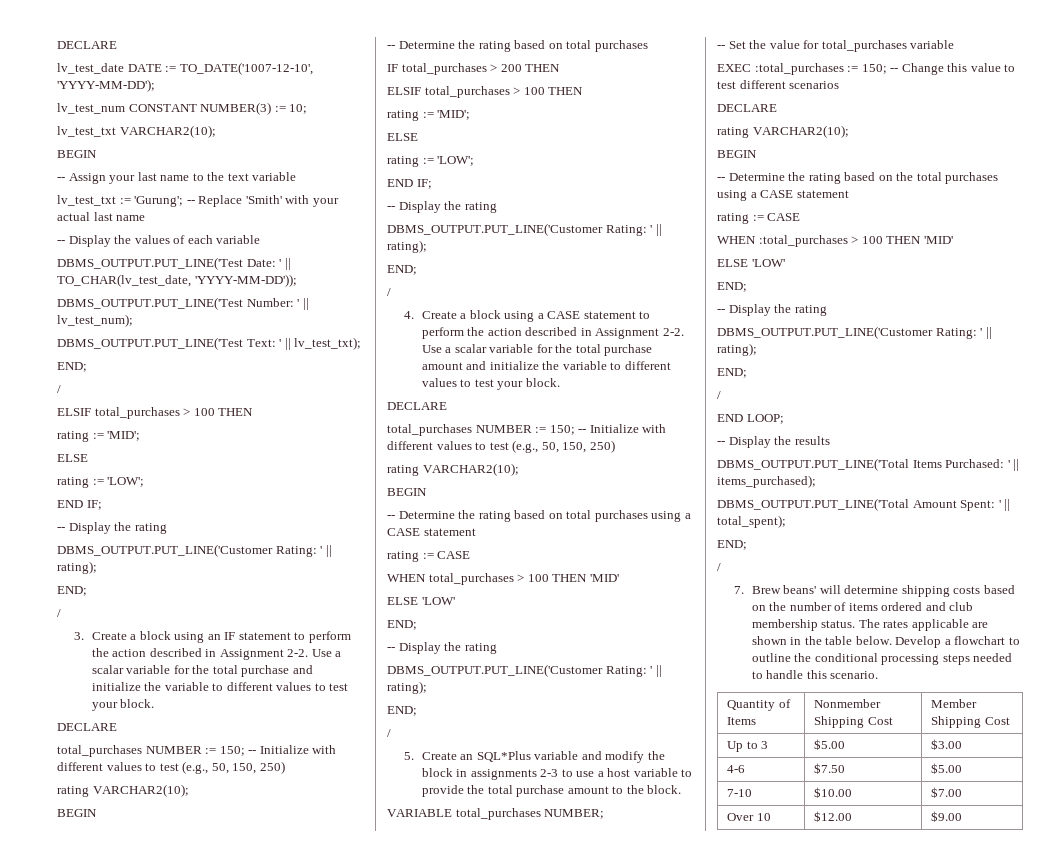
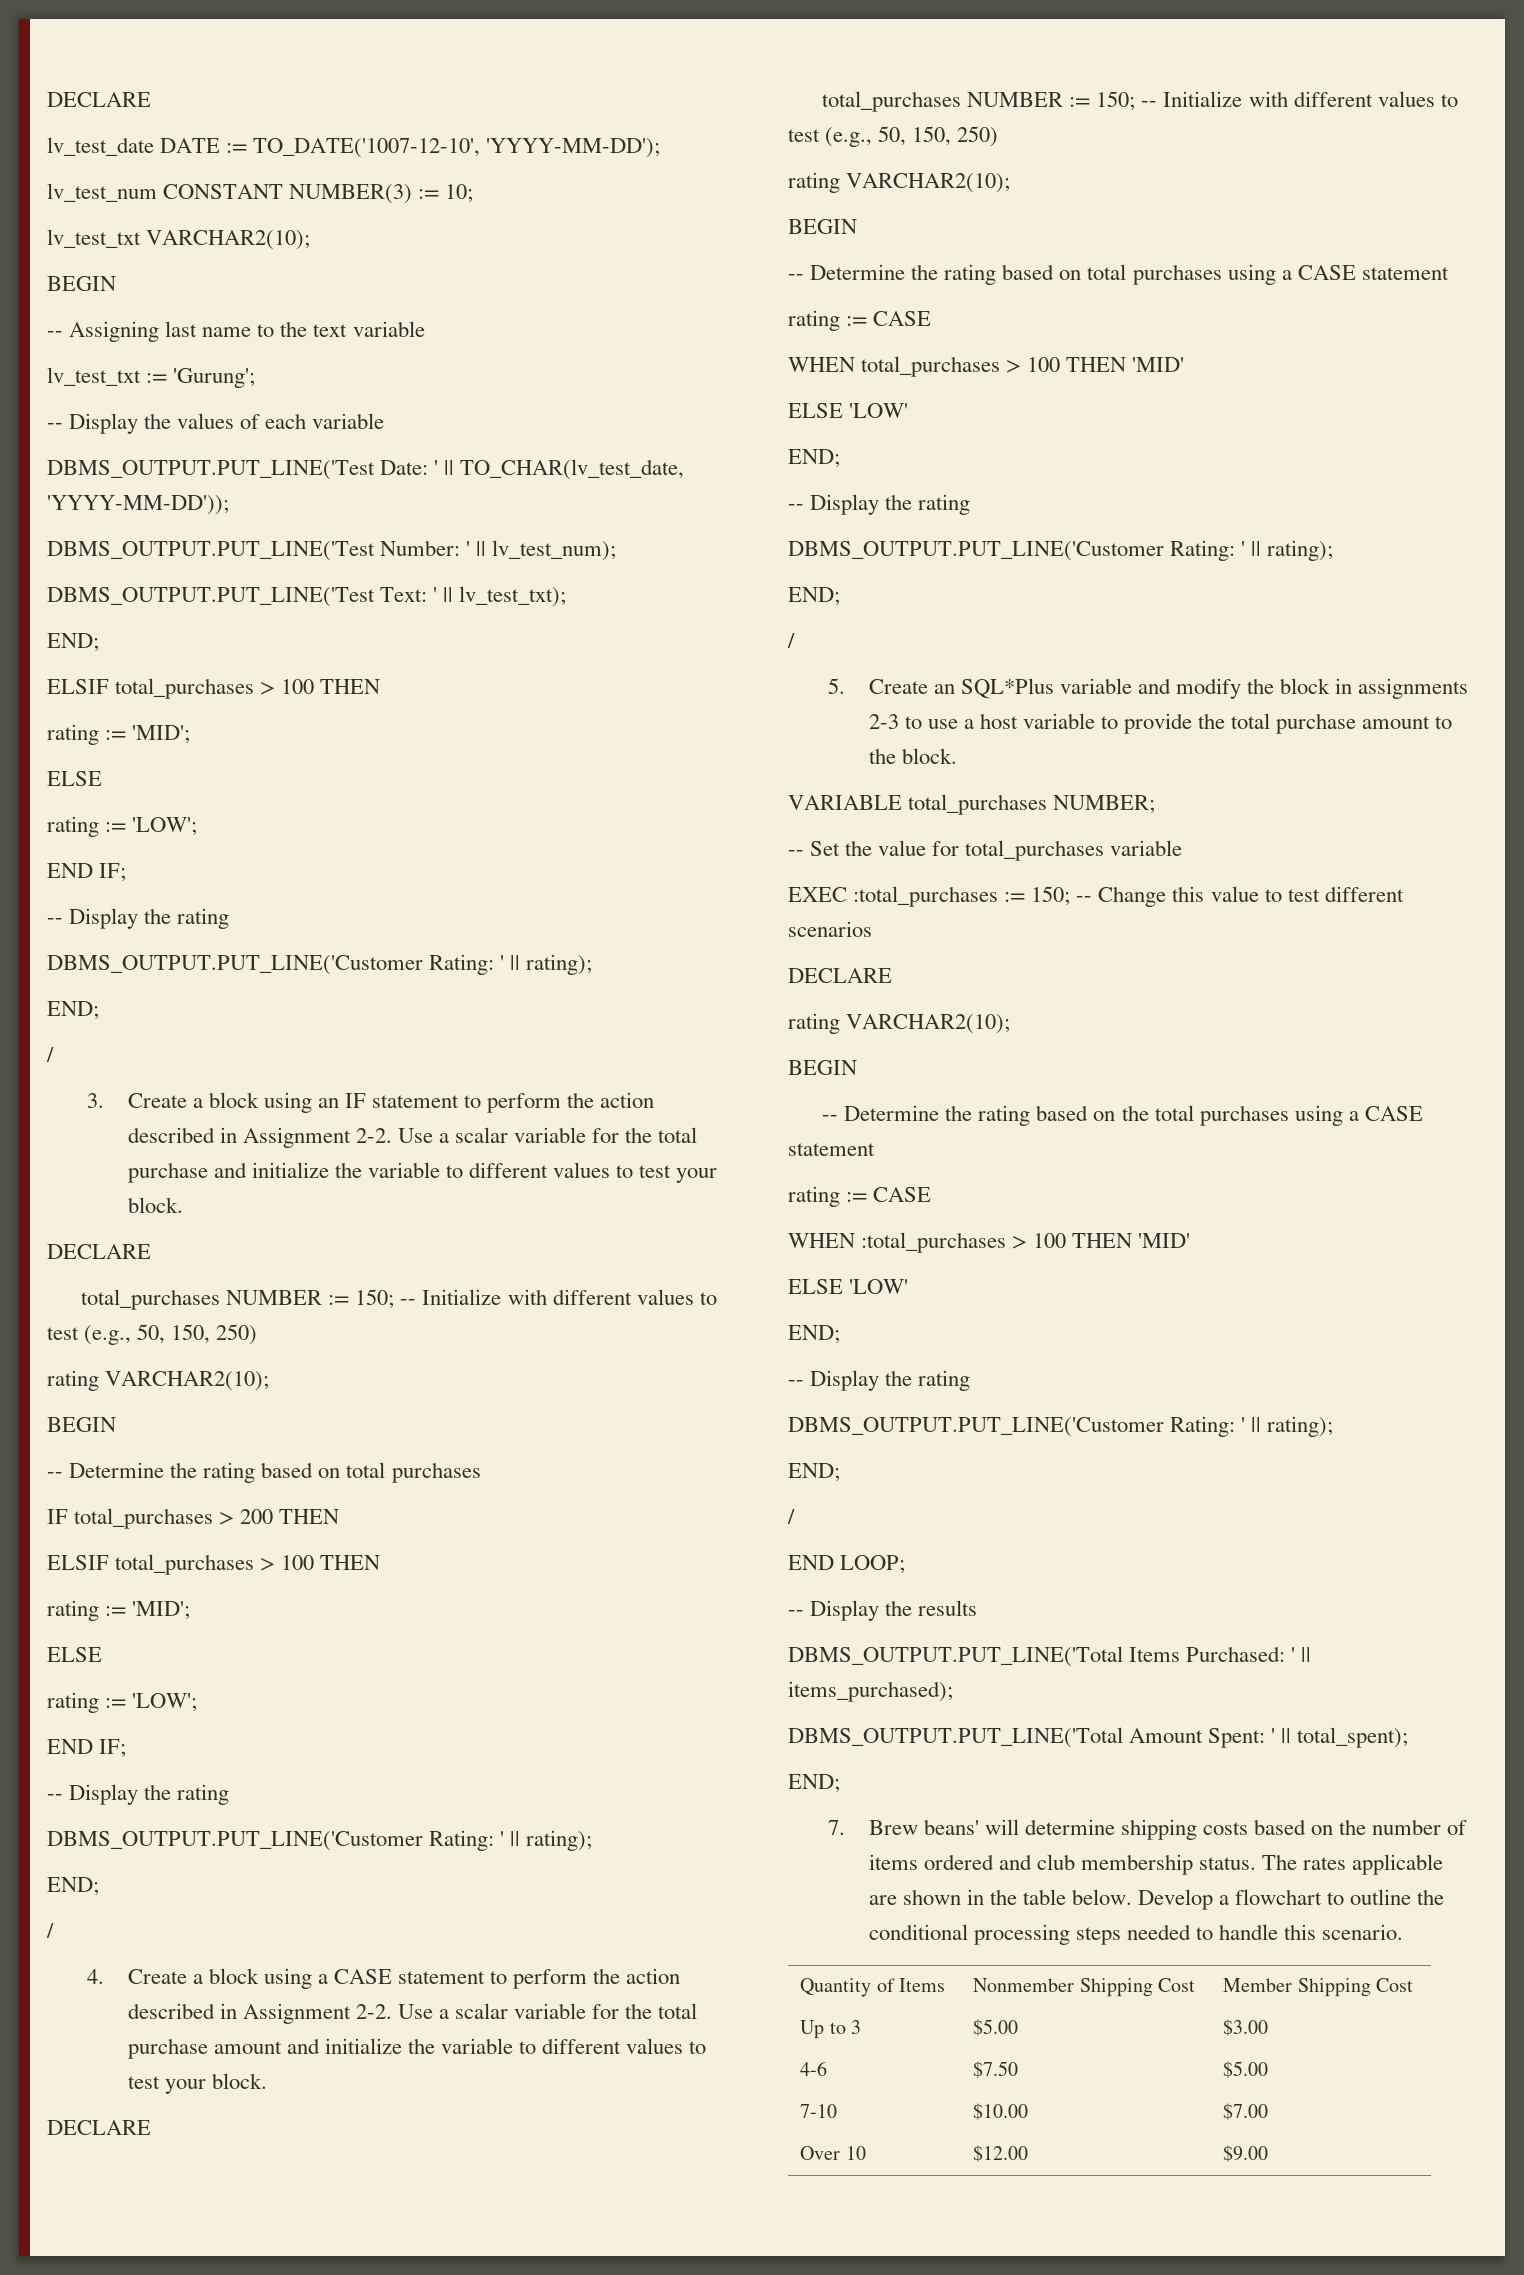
[68,173,136,184] Assign your -> [69,321,160,342] Assigning
[186,195,339,207] [57,212,146,221] -- Replace 'Smith' with your actual last name -> (256, 378) none
[57,385,61,393] // / -> (99, 642) none
[717,563,721,571] // / -> (840, 1783) none

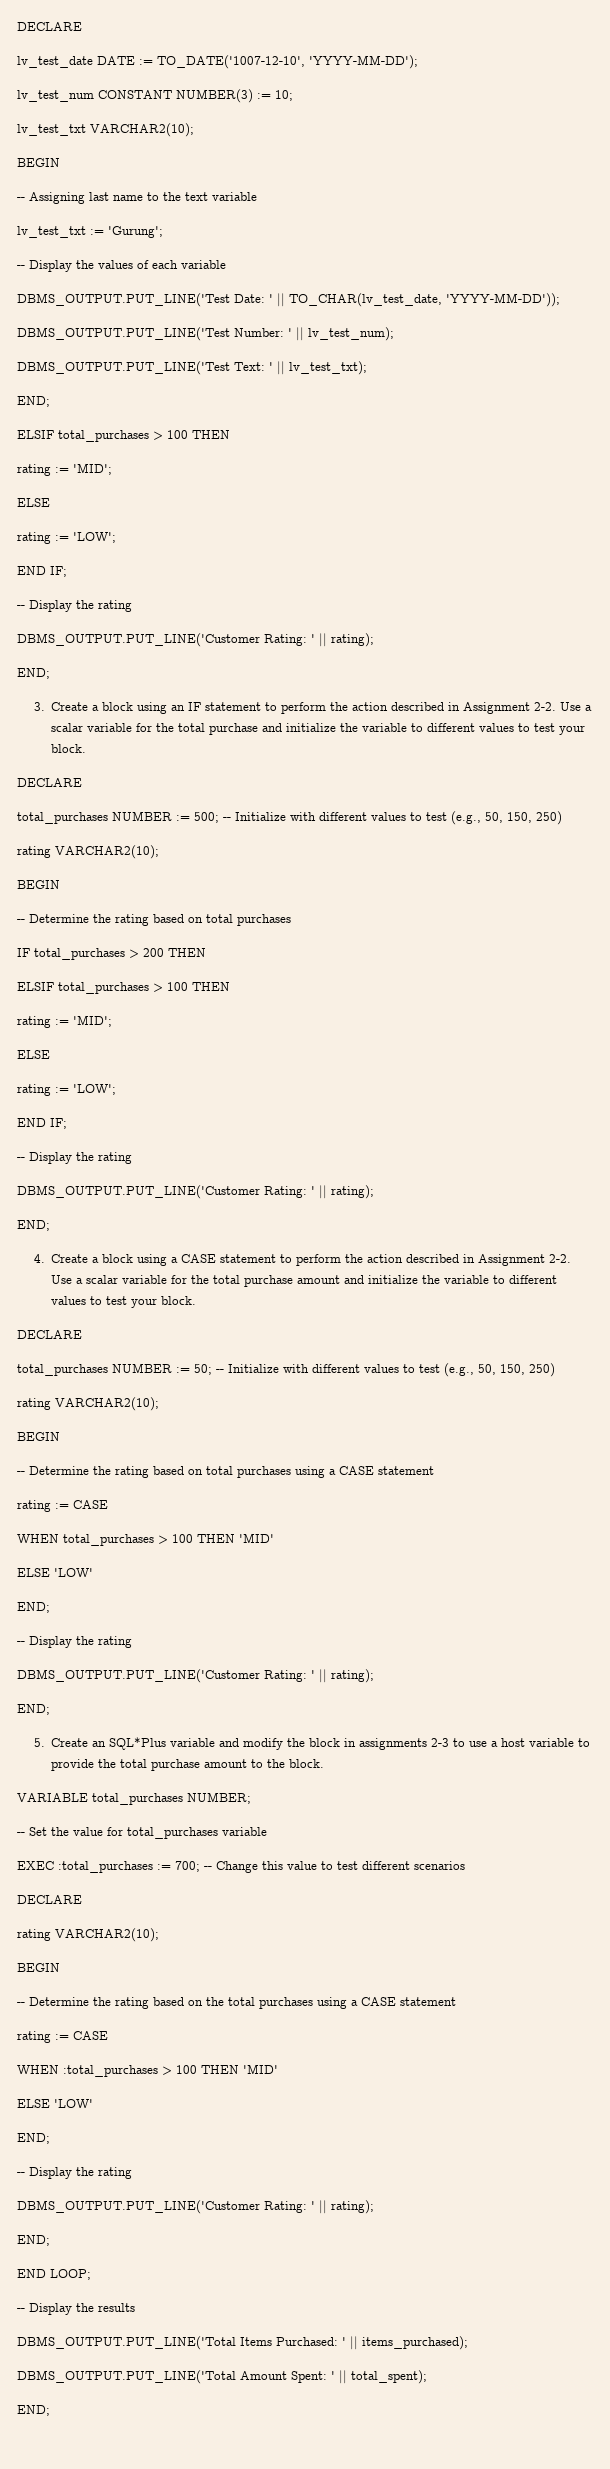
[46,1047,54,1062] // / -> (50, 673) none
[355,1289,395,1309] 150; -> [194,812,219,823] 500;
[46,1923,54,1938] // / -> (50, 1225) none
[1096,91,1136,111] 150; -> [194,1364,212,1375] 50;
[787,633,795,648] // / -> (50, 1709) none
[1031,886,1071,906] 150; -> [175,1861,200,1872] 700;
[787,1509,795,1524] // / -> (50, 2240) none
[828,1819,1468,1840] [868,1854,1444,1875] [868,1889,1445,1910] [868,1924,1404,1945] [800,1978,945,1997] [973,1978,1195,1997] [1223,1978,1413,1997] [800,2020,861,2039] [973,2019,1019,2036] [1223,2019,1269,2036] [800,2061,828,2076] [973,2061,1019,2078] [1223,2061,1269,2078] [800,2104,838,2118] [973,2103,1029,2120] [1223,2103,1269,2120] [800,2146,866,2160] [973,2145,1029,2162] [1223,2145,1269,2162] // 7. Brew beans' will determine shipping costs based on the number of items ordered and club membership status. The rates applicable are shown in the table below. Develop a flowchart to outline the conditional processing steps needed to handle this scenario. // Quantity of Items | Nonmember Shipping Cost | Member Shipping Cost // Up to 3 | $5.00 | $3.00 // 4-6 | $7.50 | $5.00 // 7-10 | $10.00 | $7.00 // Over 10 | $12.00 | $9.00 -> (50, 2410) none

